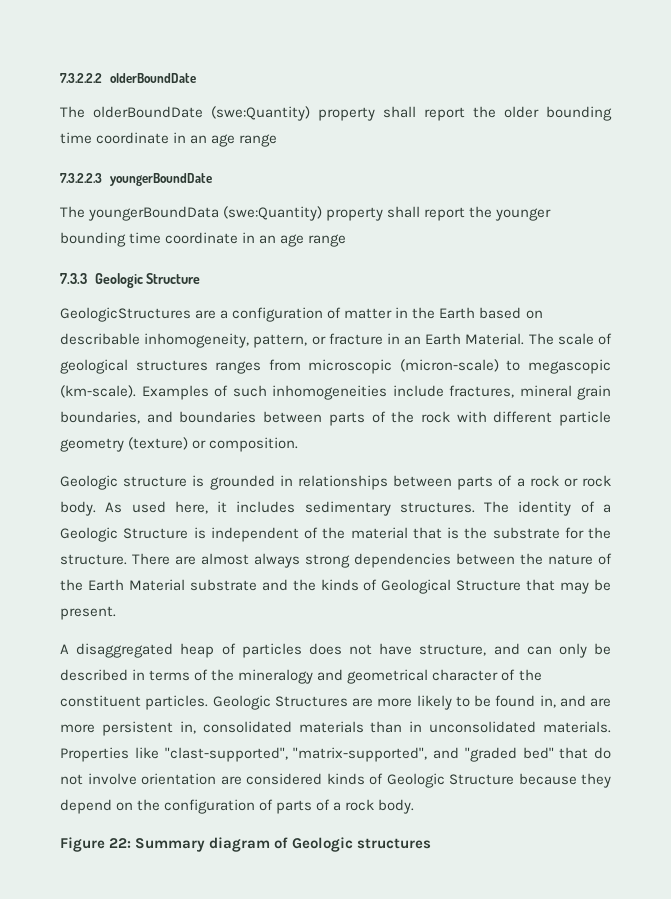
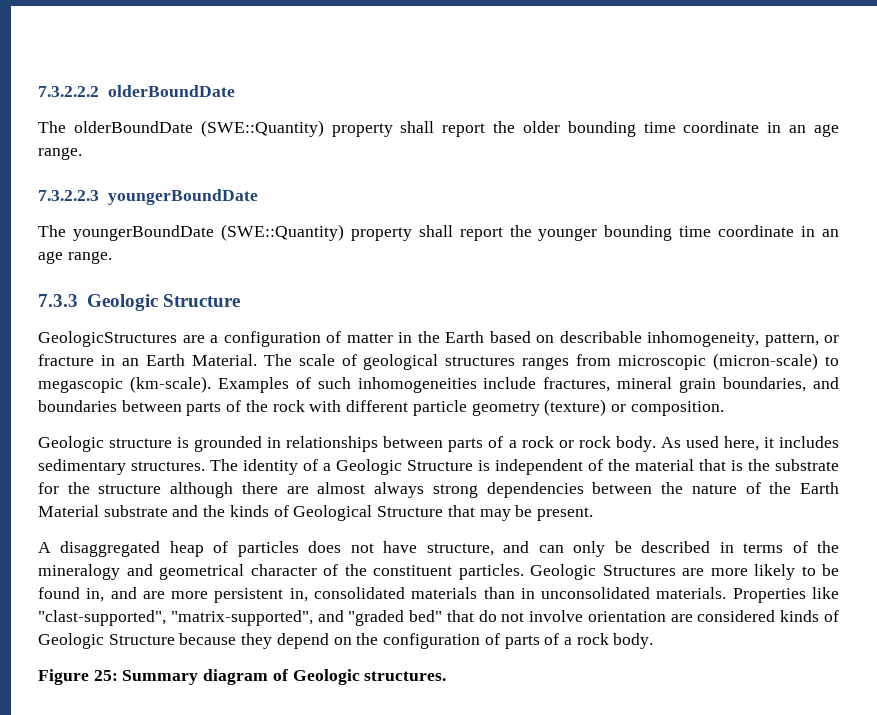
[211,106,310,121] (swe:Quantity) -> [200,120,324,137] (SWE::Quantity)
[239,134,278,147] range -> [38,147,82,160] range.
[88,206,323,221] youngerBoundData (swe:Quantity) -> [72,224,344,241] youngerBoundDate (SWE::Quantity)
[308,234,347,247] range -> [67,251,112,264] range.
[60,553,170,565] structure. There -> [98,482,278,498] structure although there
[109,838,132,848] 22: -> [93,670,118,681] 25:
[357,838,432,849] structures -> [364,671,447,681] structures.

